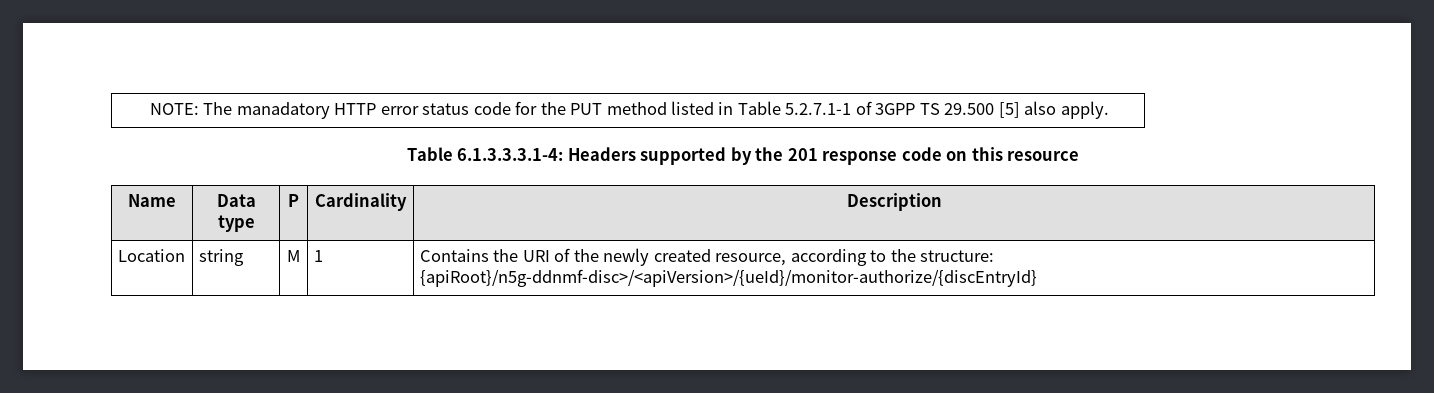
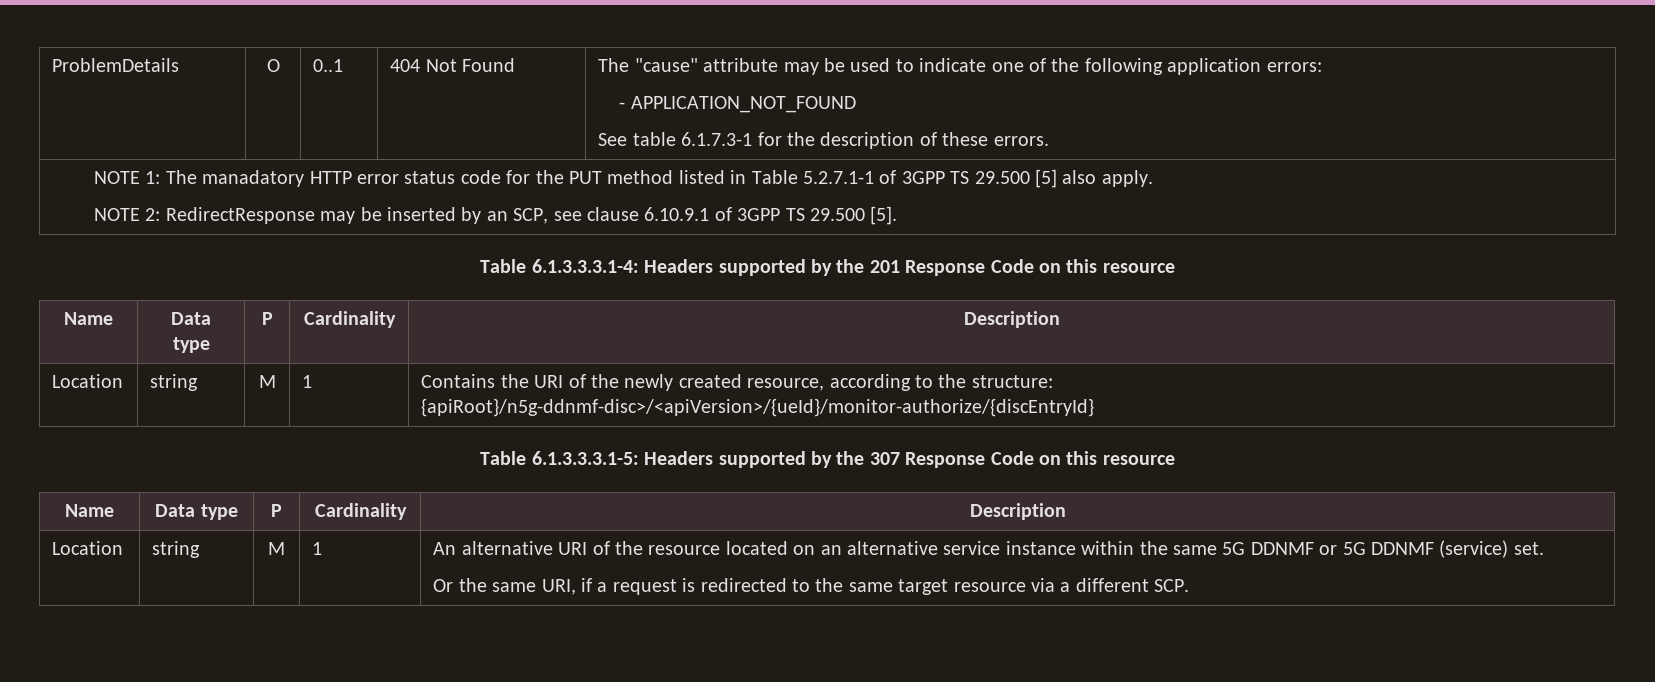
[149,103,199,115] NOTE: -> [52,58,180,72] [266,59,280,72] [313,59,344,72] [390,58,516,72] [598,58,1322,75] [619,96,856,113] [598,132,1049,149] [94,171,161,184] ProblemDetails | O | 0..1 | 404 Not Found | The "cause" attribute may be used to indicate one of the following application errors: // - APPLICATION_NOT_FOUND // See table 6.1.7.3-1 for the description of these errors. // NOTE 1:
(1109, 110) none -> [94,206,898,225] // NOTE 2: RedirectResponse may be inserted by an SCP, see clause 6.10.9.1 of 3GPP TS 29.500 [5].
[822,147,942,165] response code -> [905,259,1034,276] Response Code
(1037, 278) none -> [480,451,1175,468] [65,504,114,517] [155,504,238,520] [271,504,282,517] [314,503,407,520] [969,503,1066,520] [52,541,124,555] [152,541,201,558] [268,542,285,555] [312,542,323,555] [433,540,1544,558] [433,578,1190,595] // Table 6.1.3.3.3.1-5: Headers supported by the 307 Response Code on this resource // Name | Data type | P | Cardinality | Description // Location | string | M | 1 | An alternative URI of the resource located on an alternative service instance within the same 5G DDNMF or 5G DDNMF (service) set. // Or the same URI, if a request is redirected to the same target resource via a different SCP.

